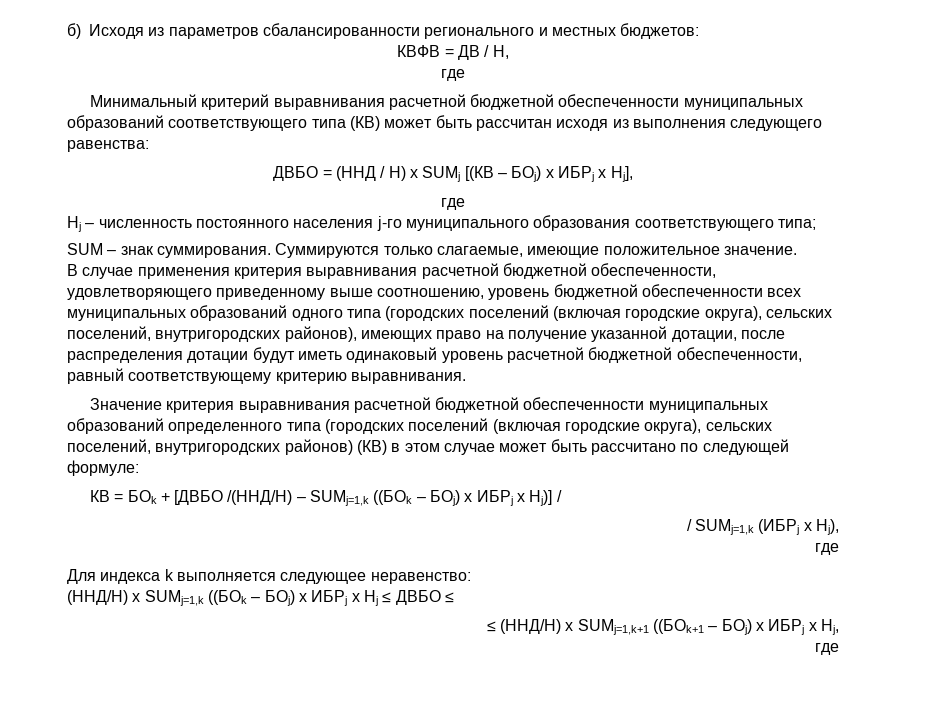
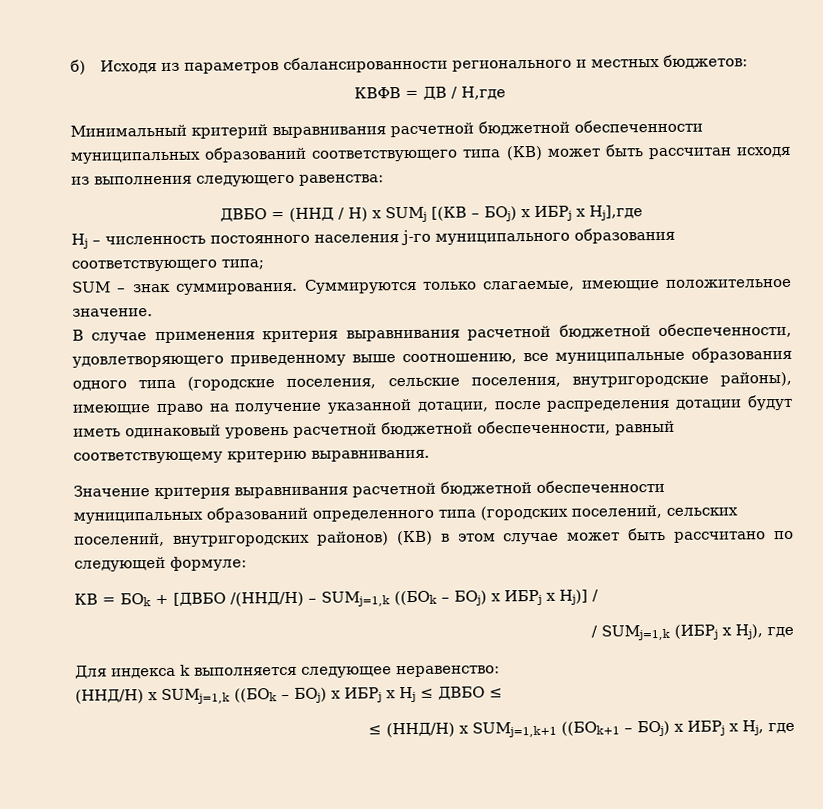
[492,45,509,59] [441,69,465,81] Н, // где -> [461,86,506,100] Н,где
[610,166,633,182] [441,198,465,210] Нj], // где -> [588,205,643,221] Нj],где
[488,284,802,300] [67,305,832,321] [67,326,432,342] уровень бюджетной обеспеченности всех муниципальных образований одного типа (городских поселений (включая городские округа), сельских поселений, внутригородских районов), имеющих -> [523,346,792,364] [72,371,792,391] [72,404,151,415] все муниципальные образования одного типа (городские поселения, сельские поселения, внутригородские районы), имеющие
[408,418,702,434] поселений (включая городские округа), -> [571,504,662,519] поселений,
(840, 527) // -> (763, 632) none
(840, 627) // -> (764, 728) none

